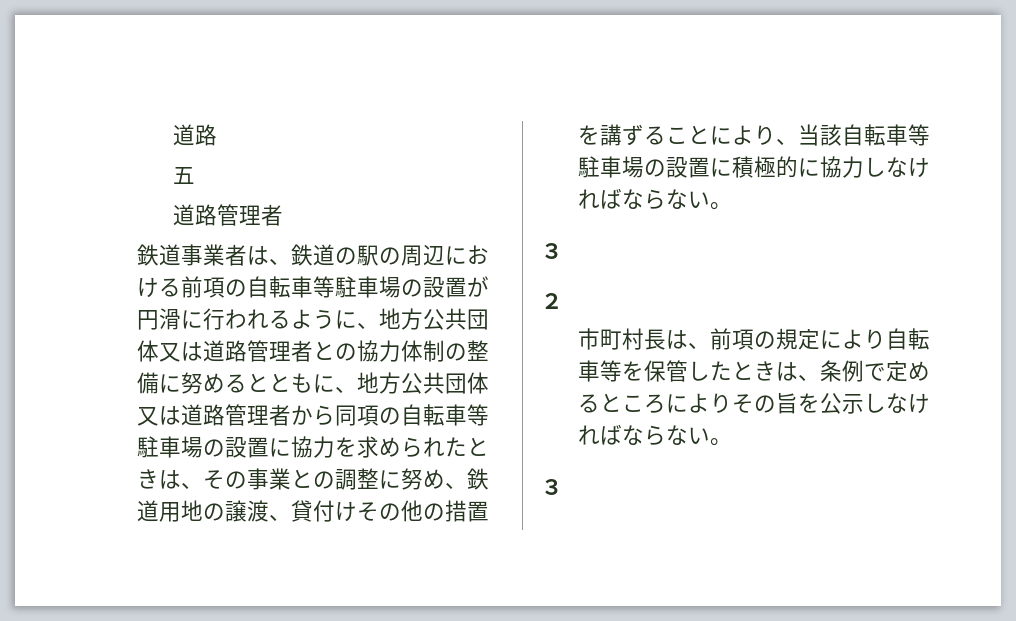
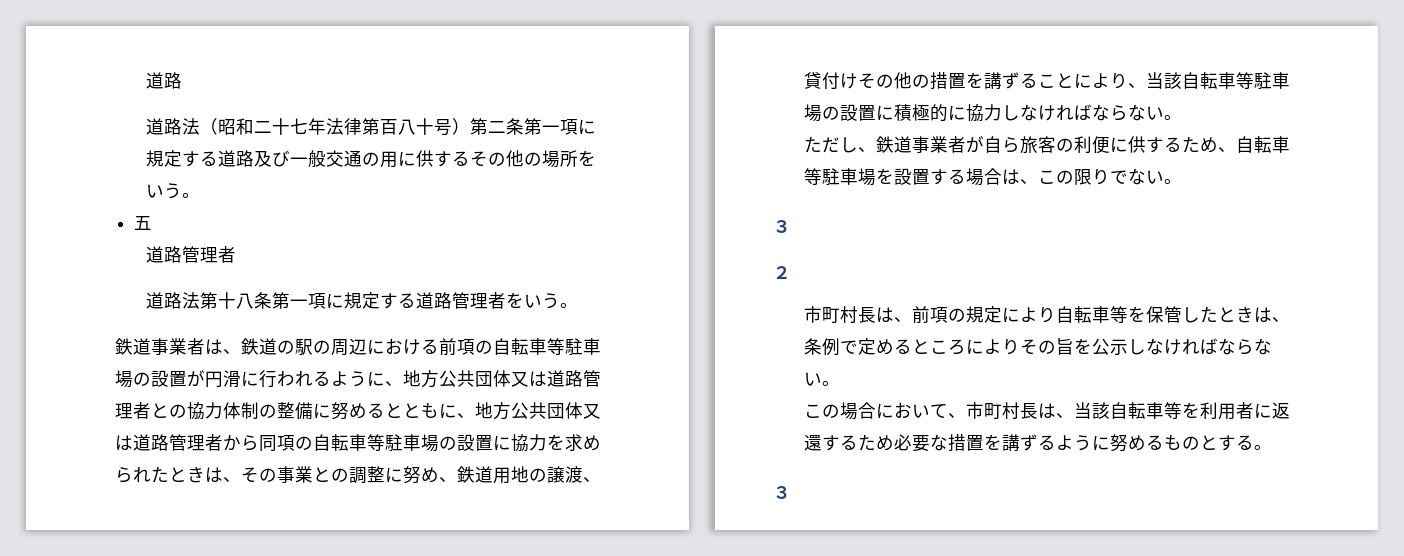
[173,167,196,184] [173,204,284,226] 五 // 道路管理者 -> [145,118,596,136] [145,150,596,168] [145,183,200,199] [134,216,153,230] [145,246,236,263] [145,292,578,309] 道路法（昭和二十七年法律第百八十号）第二条第一項に規定する道路及び一般交通の用に供するその他の場所をいう。 // 五 // 道路管理者 // 道路法第十八条第一項に規定する道路管理者をいう。
(732, 206) none -> [803,136,1290,154] [803,168,1182,186] // ただし、鉄道事業者が自ら旅客の利便に供するため、自転車等駐車場を設置する場合は、この限りでない。
(732, 442) none -> [803,402,1290,420] [803,434,1272,452] // この場合において、市町村長は、当該自転車等を利用者に返還するため必要な措置を講ずるように努めるものとする。

